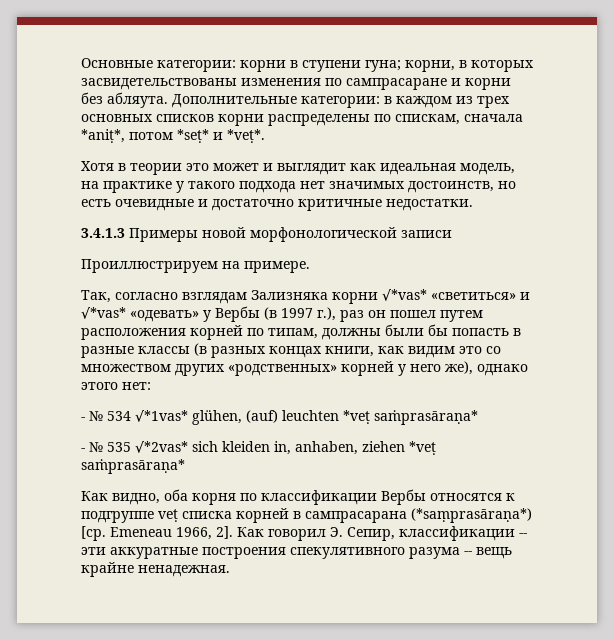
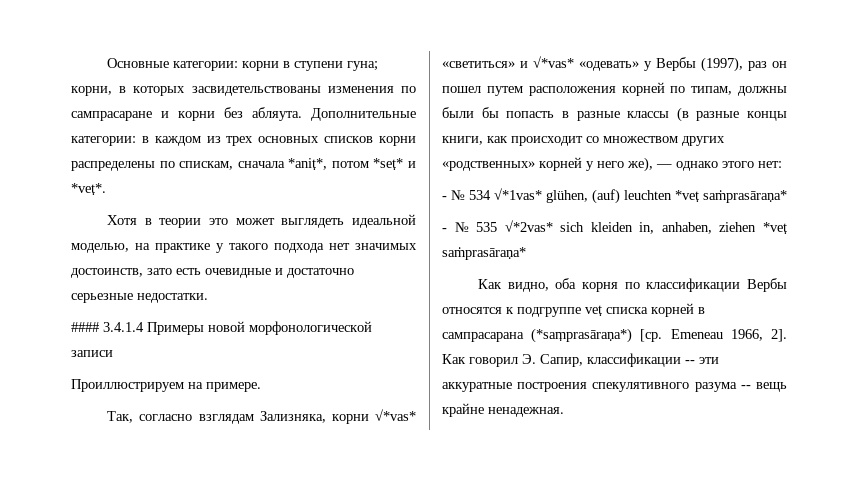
[263,163,515,175] и выглядит как идеальная модель, -> [281,214,417,228] [71,243,129,253] выглядеть идеальной моделью,
[498,181,516,189] но -> [147,268,172,275] зато
[298,199,382,211] критичные -> [71,293,133,303] серьезные
[81,228,125,238] 3.4.1.3 -> [71,322,144,332] #### 3.4.1.4
[251,290,328,300] Зализняка -> [259,411,326,423] Зализняка,
[264,307,336,321] (в 1997 г.), -> [701,57,743,72] (1997),
[211,346,482,358] разных концах книги, как видим это -> [696,111,787,121] [442,136,583,146] разные концы книги, как происходит
(473, 368) none -> [656,164,672,168] —
[347,527,395,541] Сепир, -> [540,354,583,367] Сапир,

